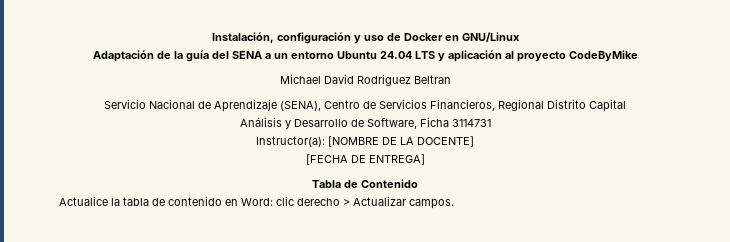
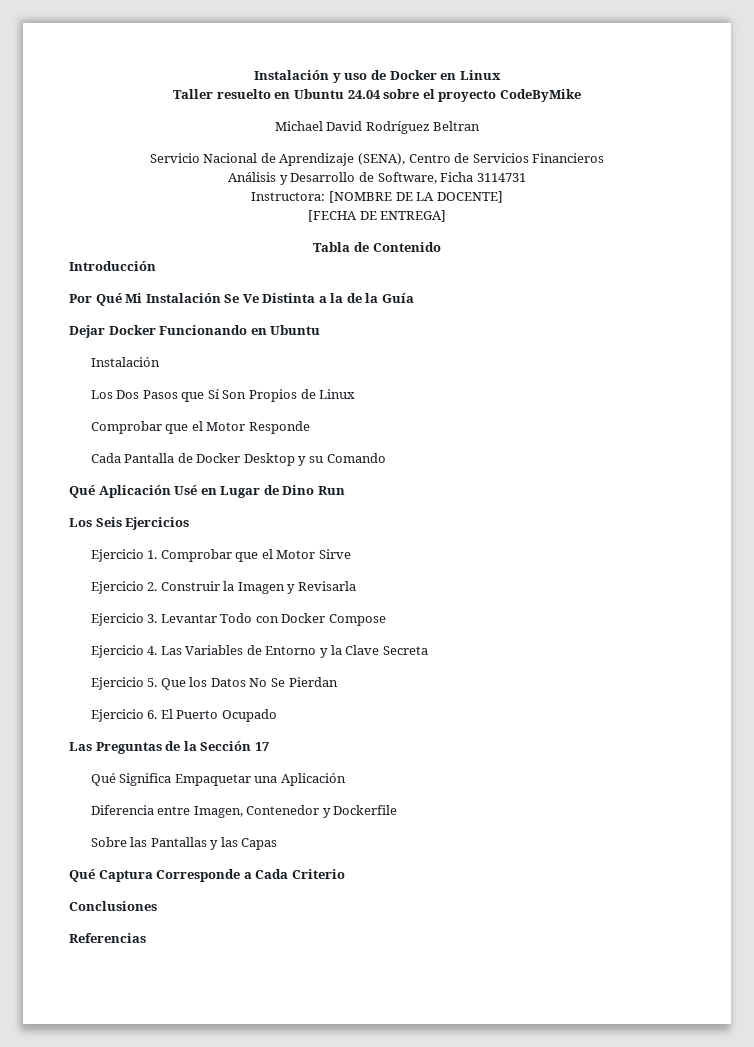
[211,32,351,44] Instalación, configuración -> [254,70,330,80] Instalación
[461,32,520,42] [92,50,514,62] GNU/Linux // Adaptación de la guía del SENA a un entorno Ubuntu 24.04 LTS y aplicación al -> [459,70,501,80] [173,89,435,99] Linux // Taller resuelto en Ubuntu 24.04 sobre el
[356,74,411,86] Rodriguez -> [365,121,430,134] Rodríguez
[430,99,626,112] Financieros, Regional Distrito Capital -> [532,153,605,163] Financieros
[256,136,325,147] Instructor(a): -> [251,192,326,201] Instructora:
[59,196,454,209] Actualice la tabla de contenido en Word: clic derecho > Actualizar campos. -> [69,261,156,271] [69,293,414,306] [69,325,321,338] [90,357,160,367] [90,389,356,402] [90,421,310,434] [90,453,386,466] [69,485,345,498] [69,517,190,530] [90,549,351,562] [90,581,356,594] [90,613,386,626] [90,645,428,658] [90,677,338,690] [90,709,277,722] [69,741,269,754] [90,773,346,786] [90,805,398,818] [90,837,278,850] [69,869,345,882] [69,901,157,911] [69,933,146,943] Introducción // Por Qué Mi Instalación Se Ve Distinta a la de la Guía // Dejar Docker Funcionando en Ubuntu // Instalación // Los Dos Pasos que Sí Son Propios de Linux // Comprobar que el Motor Responde // Cada Pantalla de Docker Desktop y su Comando // Qué Aplicación Usé en Lugar de Dino Run // Los Seis Ejercicios // Ejercicio 1. Comprobar que el Motor Sirve // Ejercicio 2. Construir la Imagen y Revisarla // Ejercicio 3. Levantar Todo con Docker Compose // Ejercicio 4. Las Variables de Entorno y la Clave Secreta // Ejercicio 5. Que los Datos No Se Pierdan // Ejercicio 6. El Puerto Ocupado // Las Preguntas de la Sección 17 // Qué Significa Empaquetar una Aplicación // Diferencia entre Imagen, Contenedor y Dockerfile // Sobre las Pantallas y las Capas // Qué Captura Corresponde a Cada Criterio // Conclusiones // Referencias

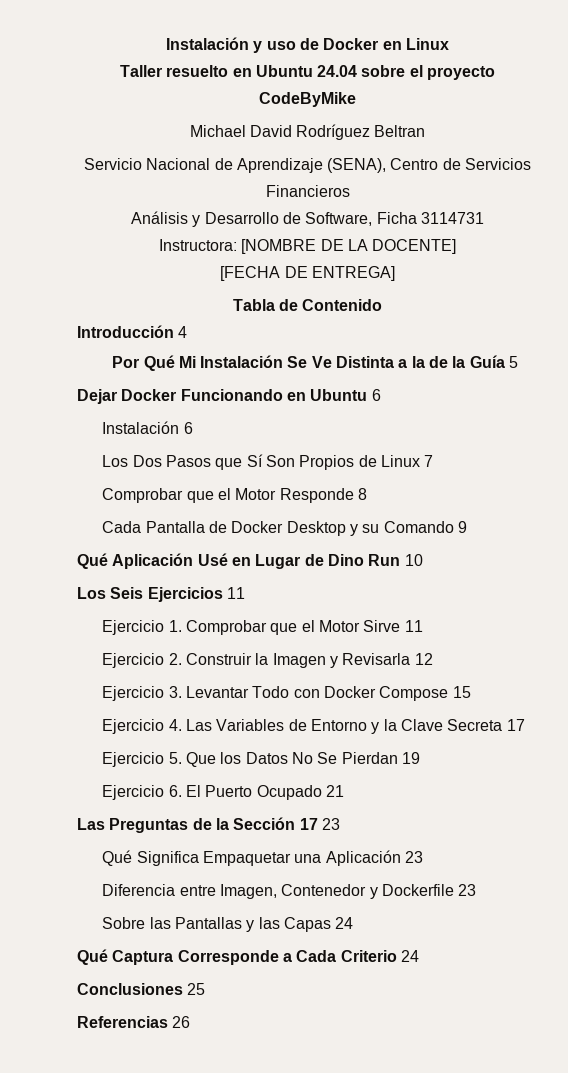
(156, 266) none -> [178,326,188,338] 4
(414, 298) none -> [509,356,519,368] 5
[90,357,160,367] // Instalación -> [371,389,381,401] [102,421,193,434] 6 // Instalación 6
(356, 394) none -> [424,455,434,467] 7
(310, 427) none -> [357,488,367,500] 8
(386, 458) none -> [457,521,467,533] 9
(345, 490) none -> [404,554,423,566] 10
(190, 523) none -> [226,587,245,599] 11
(351, 554) none -> [404,620,423,632] 11
(356, 586) none -> [414,653,433,665] 12
(386, 620) none -> [452,686,471,698] 15
(428, 650) none -> [506,719,525,731] 17
(338, 682) none -> [401,752,420,764] 19
(277, 715) none -> [325,785,344,797] 21
(269, 746) none -> [321,818,340,830] 23
(346, 779) none -> [404,851,423,863] 23
(398, 810) none -> [458,884,477,896] 23
(278, 844) none -> [335,917,354,929] 24
(345, 874) none -> [400,950,419,962] 24
(157, 906) none -> [187,983,206,995] 25
(146, 938) none -> [172,1016,191,1028] 26

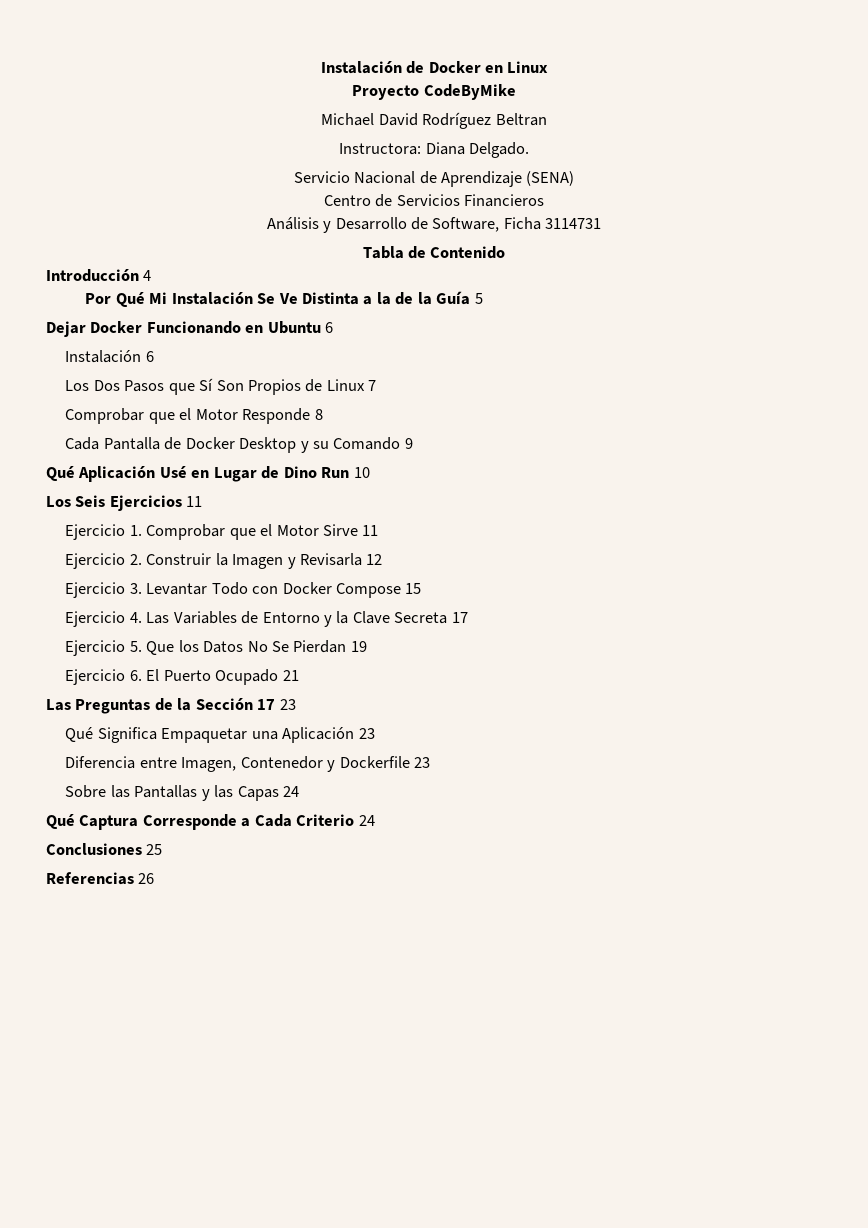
[166,37,296,53] Instalación y uso -> [320,61,402,74] Instalación
[119,65,496,80] Taller resuelto en Ubuntu 24.04 sobre el proyecto -> [352,85,420,100] Proyecto
(426, 131) none -> [339,142,529,158] // Instructora: Diana Delgado.
[327,158,387,173] (SENA), -> [526,171,575,186] (SENA) //
[158,239,457,254] [220,266,395,281] // Instructora: [NOMBRE DE LA DOCENTE] // [FECHA DE ENTREGA] -> (602, 223) none

